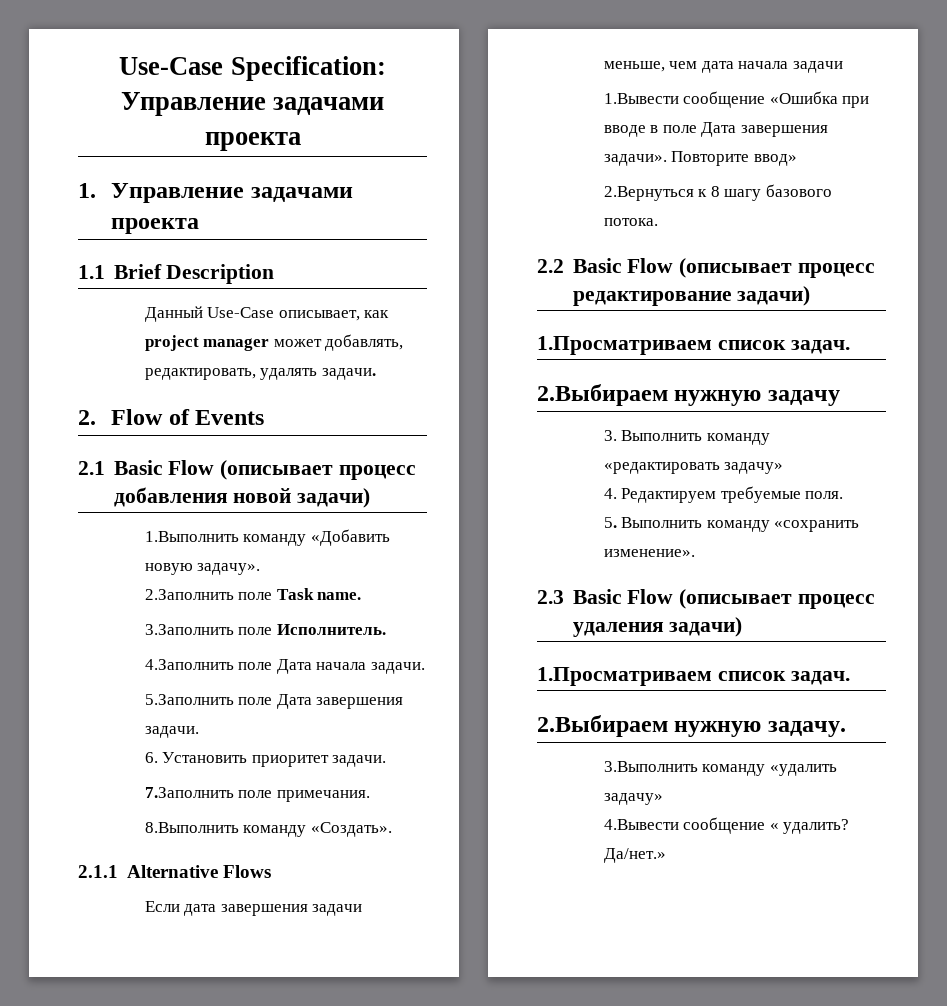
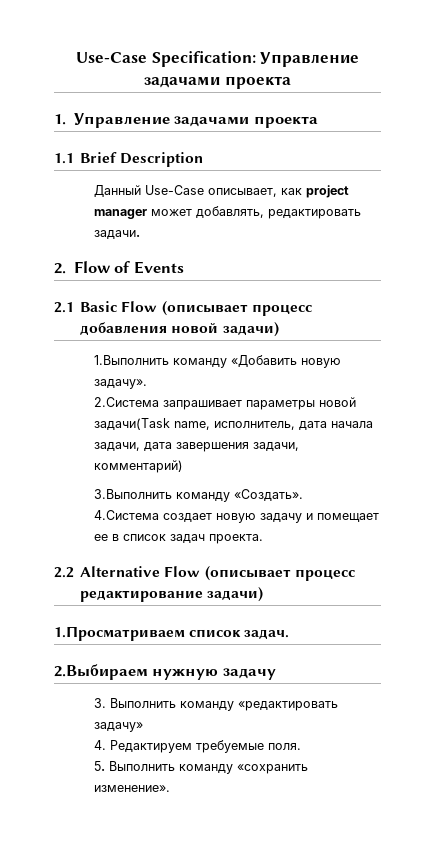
[144,368,318,380] редактировать, удалять -> [267,209,361,219] редактировать
[144,588,362,600] [144,624,386,635] [144,659,425,674] [144,694,404,709] [144,726,199,738] [144,752,387,767] [144,787,370,802] [144,822,392,837] [78,865,271,878] [144,901,363,916] [603,61,843,73] [603,91,870,108] [603,122,828,137] [603,151,797,166] [603,184,832,201] [603,218,658,226] [537,258,622,273] 2.Заполнить поле Task name. // 3.Заполнить поле Исполнитель. // 4.Заполнить поле Дата начала задачи. // 5.Заполнить поле Дата завершения задачи. // 6. Установить приоритет задачи. // 7.Заполнить поле примечания. // 8.Выполнить команду «Создать». // 2.1.1 Alternative Flows // Если дата завершения задачи меньше, чем дата начала задачи // 1.Вывести сообщение «Ошибка при вводе в поле Дата завершения задачи». Повторите ввод» // 2.Вернуться к 8 шагу базового потока. // 2.2 Basic -> [93,397,356,410] [93,418,373,430] [93,442,299,452] [93,460,183,473] [93,489,303,502] [93,510,379,523] [93,534,263,544] [54,566,161,578] 2.Система запрашивает параметры новой задачи(Task name, исполнитель, дата начала задачи, дата завершения задачи, комментарий) // 3.Выполнить команду «Создать». // 4.Система создает новую задачу и помещает ее в список задач проекта. // 2.2 Alternative
[537,589,875,609] [572,617,743,637] [537,667,850,686] [537,715,846,737] [603,761,837,776] [603,793,663,805] [603,817,850,834] [603,848,666,863] // 2.3 Basic Flow (описывает процесс удаления задачи) // 1.Просматриваем список задач. // 2.Выбираем нужную задачу. // 3.Выполнить команду «удалить задачу» // 4.Вывести сообщение « удалить? Да/нет.» -> (170, 788) none

